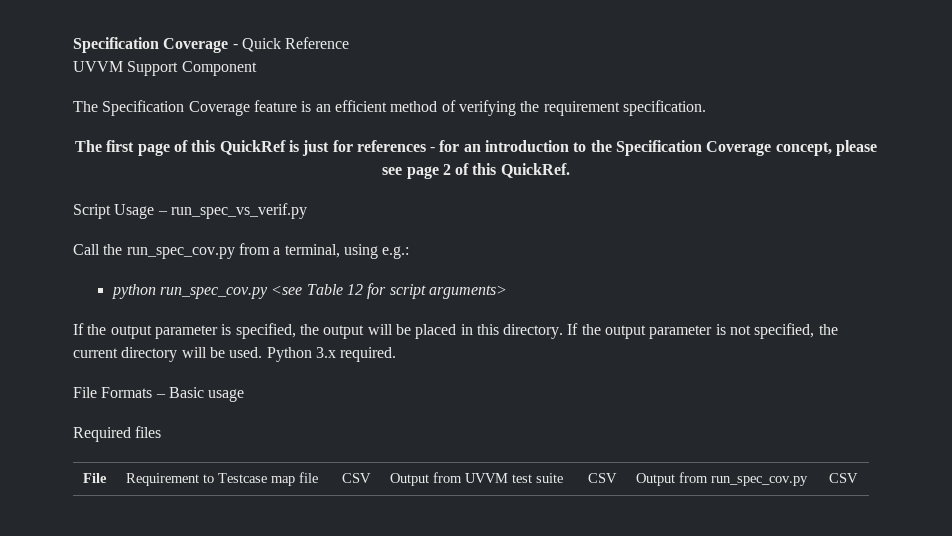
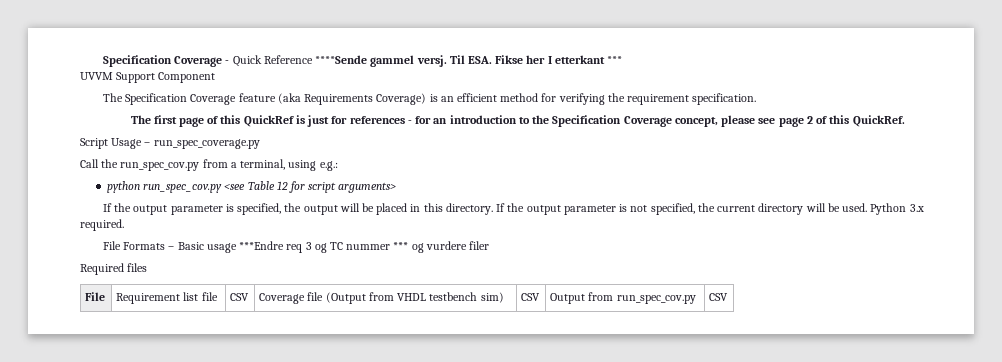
(350, 43) none -> [315,55,623,67] ****Sende gammel versj. Til ESA. Fikse her I etterkant ***
(297, 106) none -> [277,93,427,105] (aka Requirements Coverage)
[441,100,456,112] of -> [541,93,557,102] for
[170,203,307,219] run_spec_vs_verif.py -> [153,139,260,149] run_spec_coverage.py
(245, 395) none -> [239,241,490,253] ***Endre req 3 og TC nummer *** og vurdere filer
[202,473,295,486] to Testcase map -> [183,292,199,301] list
[389,472,563,486] Output from UVVM test suite -> [259,292,504,304] Coverage file (Output from VHDL testbench sim)

